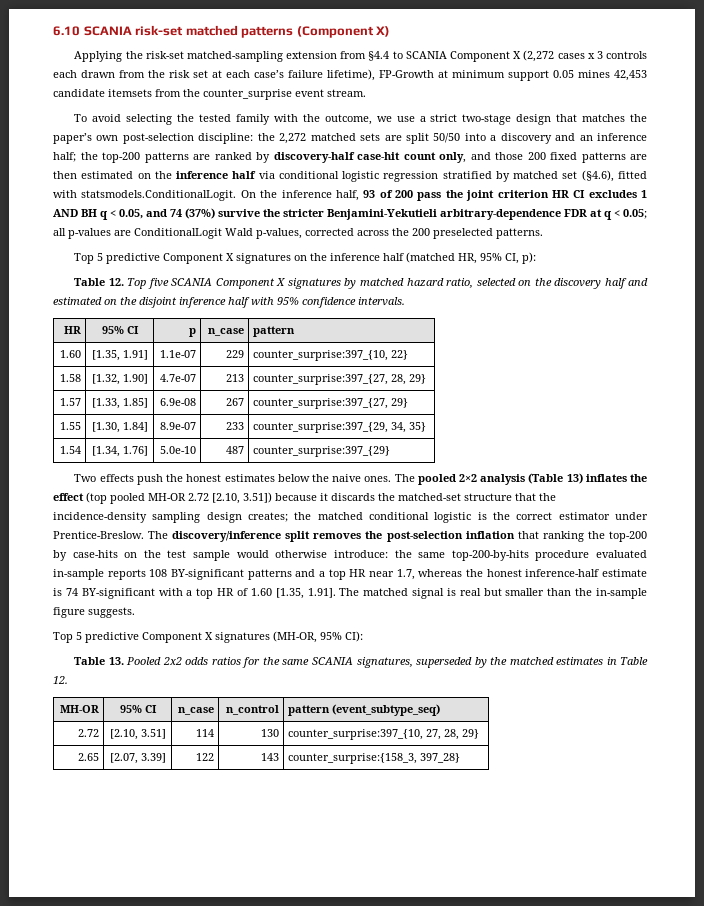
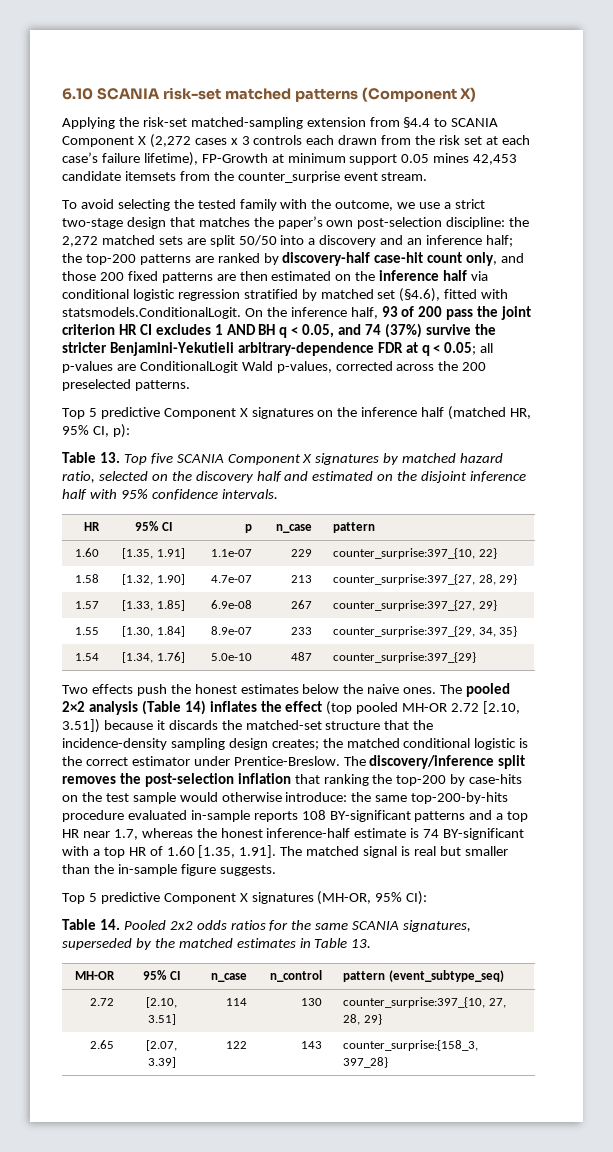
[108,278,124,286] 12. -> [99,452,120,463] 13.
[566,473,583,484] 13) -> [184,700,206,715] 14)
[108,657,124,665] 13. -> [99,919,120,930] 14.
[53,676,68,684] 12. -> [351,939,372,948] 13.

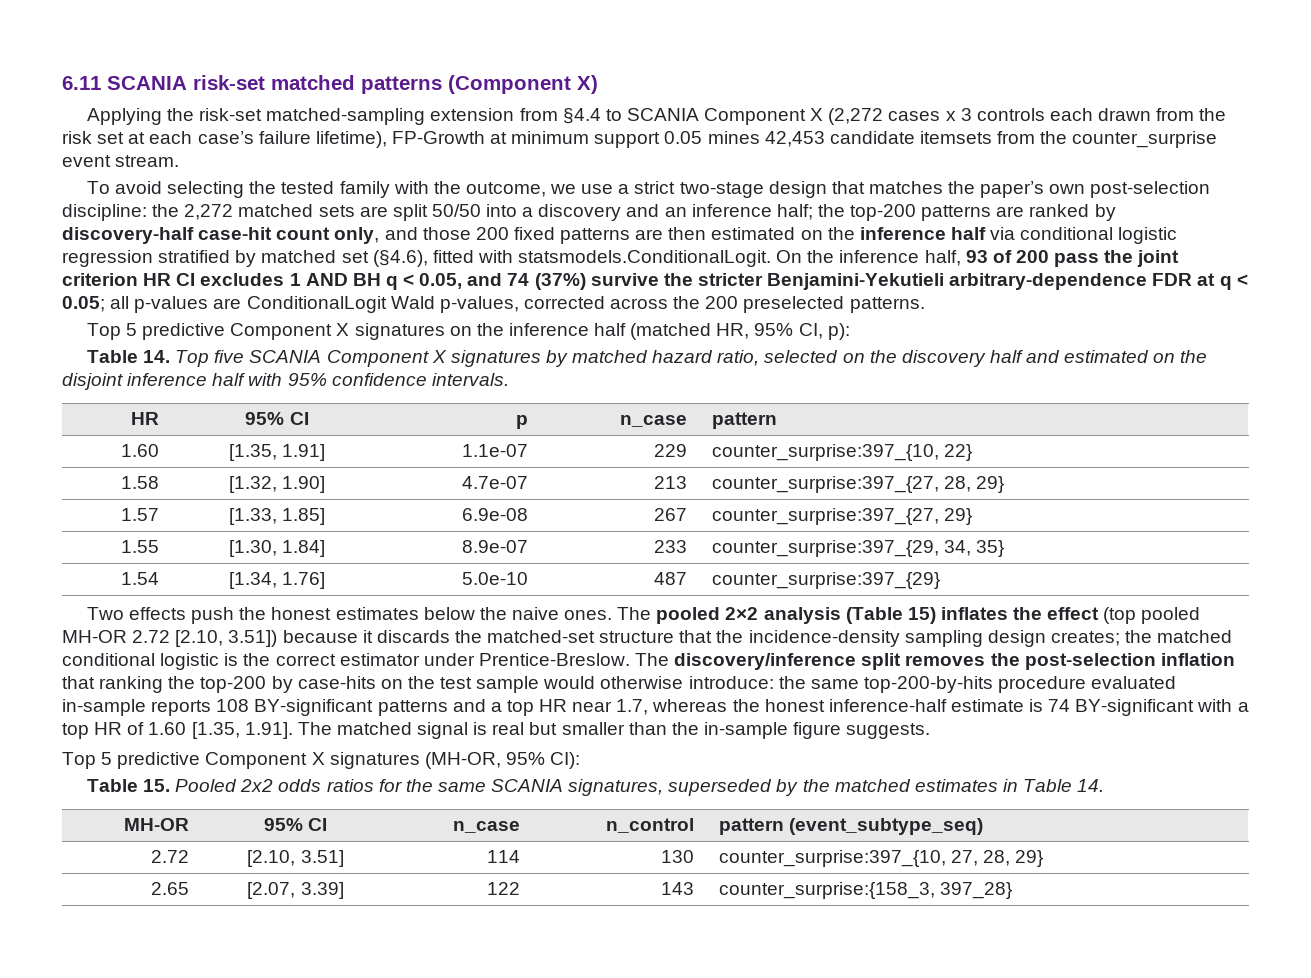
[62,88,93,100] 6.10 -> [62,76,101,90] 6.11
[99,452,120,463] 13. -> [142,350,170,363] 14.
[184,700,206,715] 14) -> [907,607,936,624] 15)
[99,919,120,930] 14. -> [142,779,170,792] 15.
[351,939,372,948] 13. -> [1077,779,1105,792] 14.

